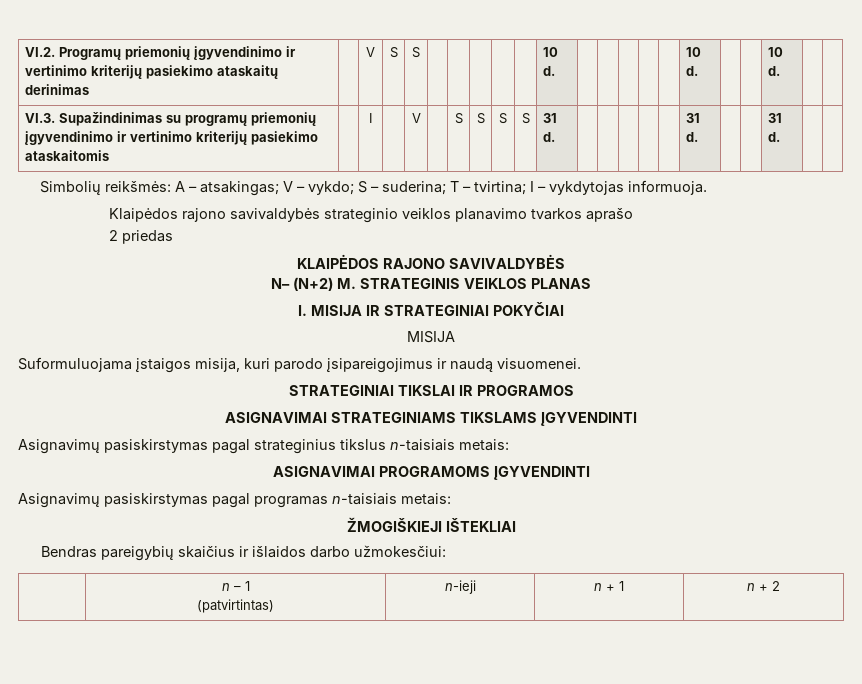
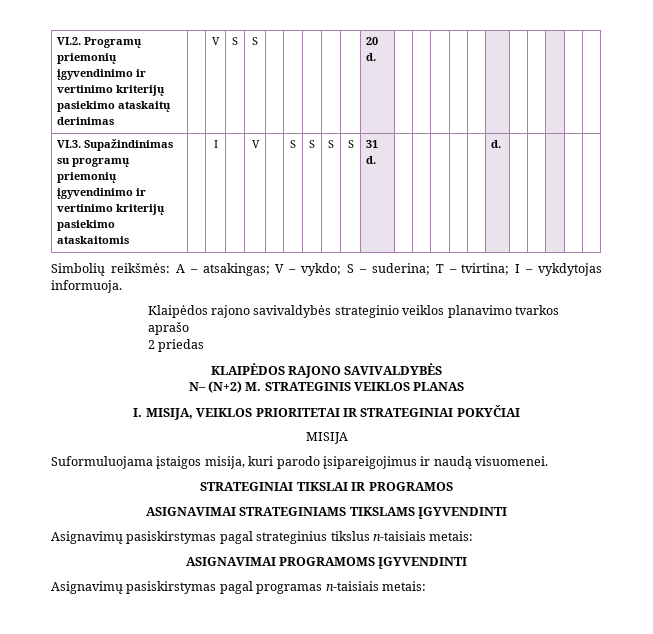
[542,47,558,57] [542,66,555,76] [685,47,701,57] [685,66,698,76] [767,47,783,57] [767,66,780,76] 10 d. | | | | | | 10 d. | | | 10 d. -> [366,37,379,45] [366,53,377,61] 20 d. | | | | | | | | |
[685,113,700,123] [685,132,698,142] [767,113,782,123] [767,132,780,142] 31 d. | | | 31 d. -> [491,140,502,148] d. | | |
[311,305,362,316] MISIJA -> [145,408,340,420] MISIJA, VEIKLOS PRIORITETAI
[346,517,516,532] [40,545,446,561] [221,581,250,591] [197,599,274,613] [444,580,476,594] [594,581,624,591] [747,581,780,591] // ŽMOGIŠKIEJI IŠTEKLIAI // Bendras pareigybių skaičius ir išlaidos darbo užmokesčiui: // | n – 1 // (patvirtintas) | n-ieji | n + 1 | n + 2 -> (426, 586) none

